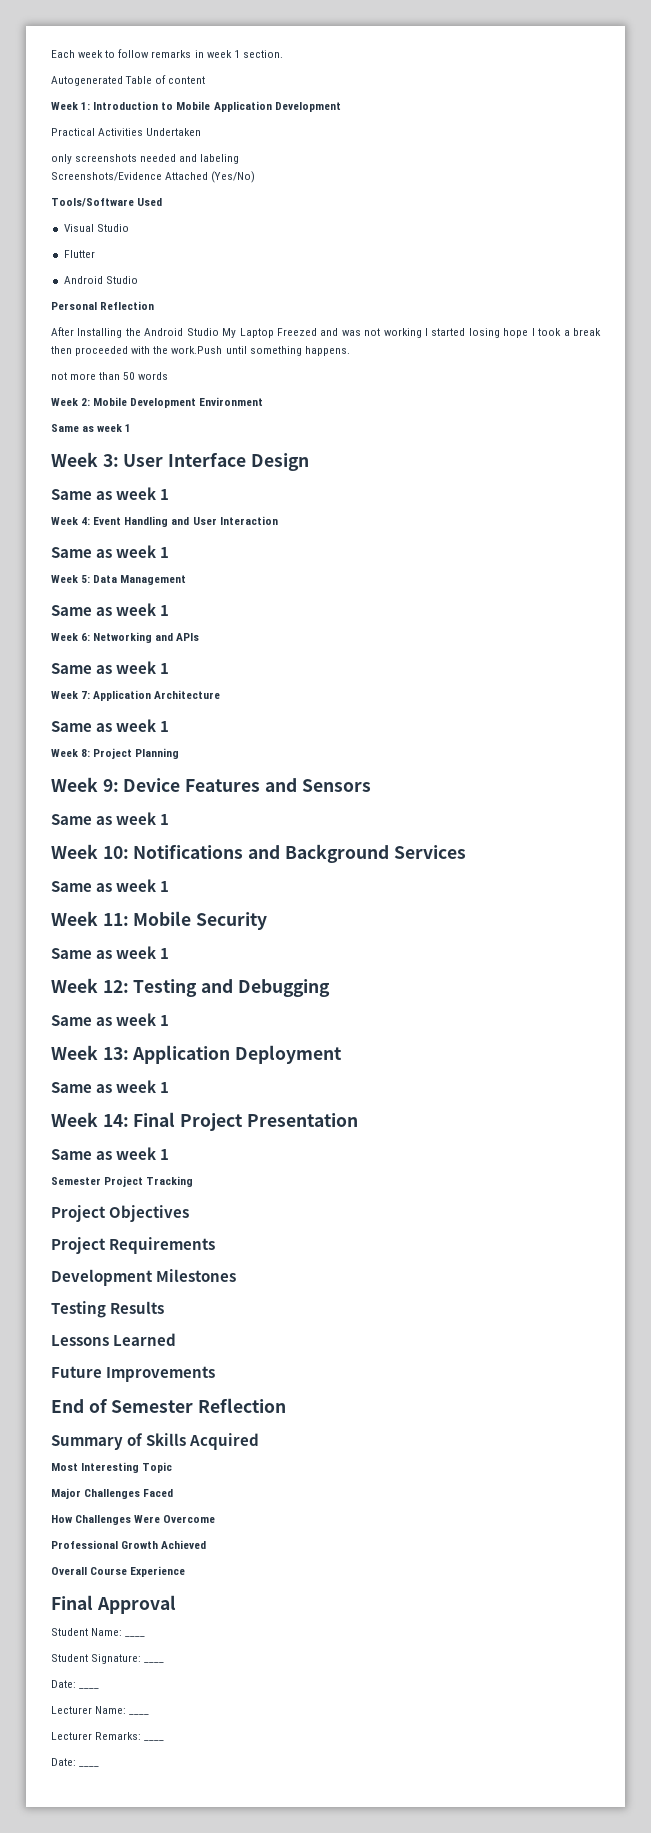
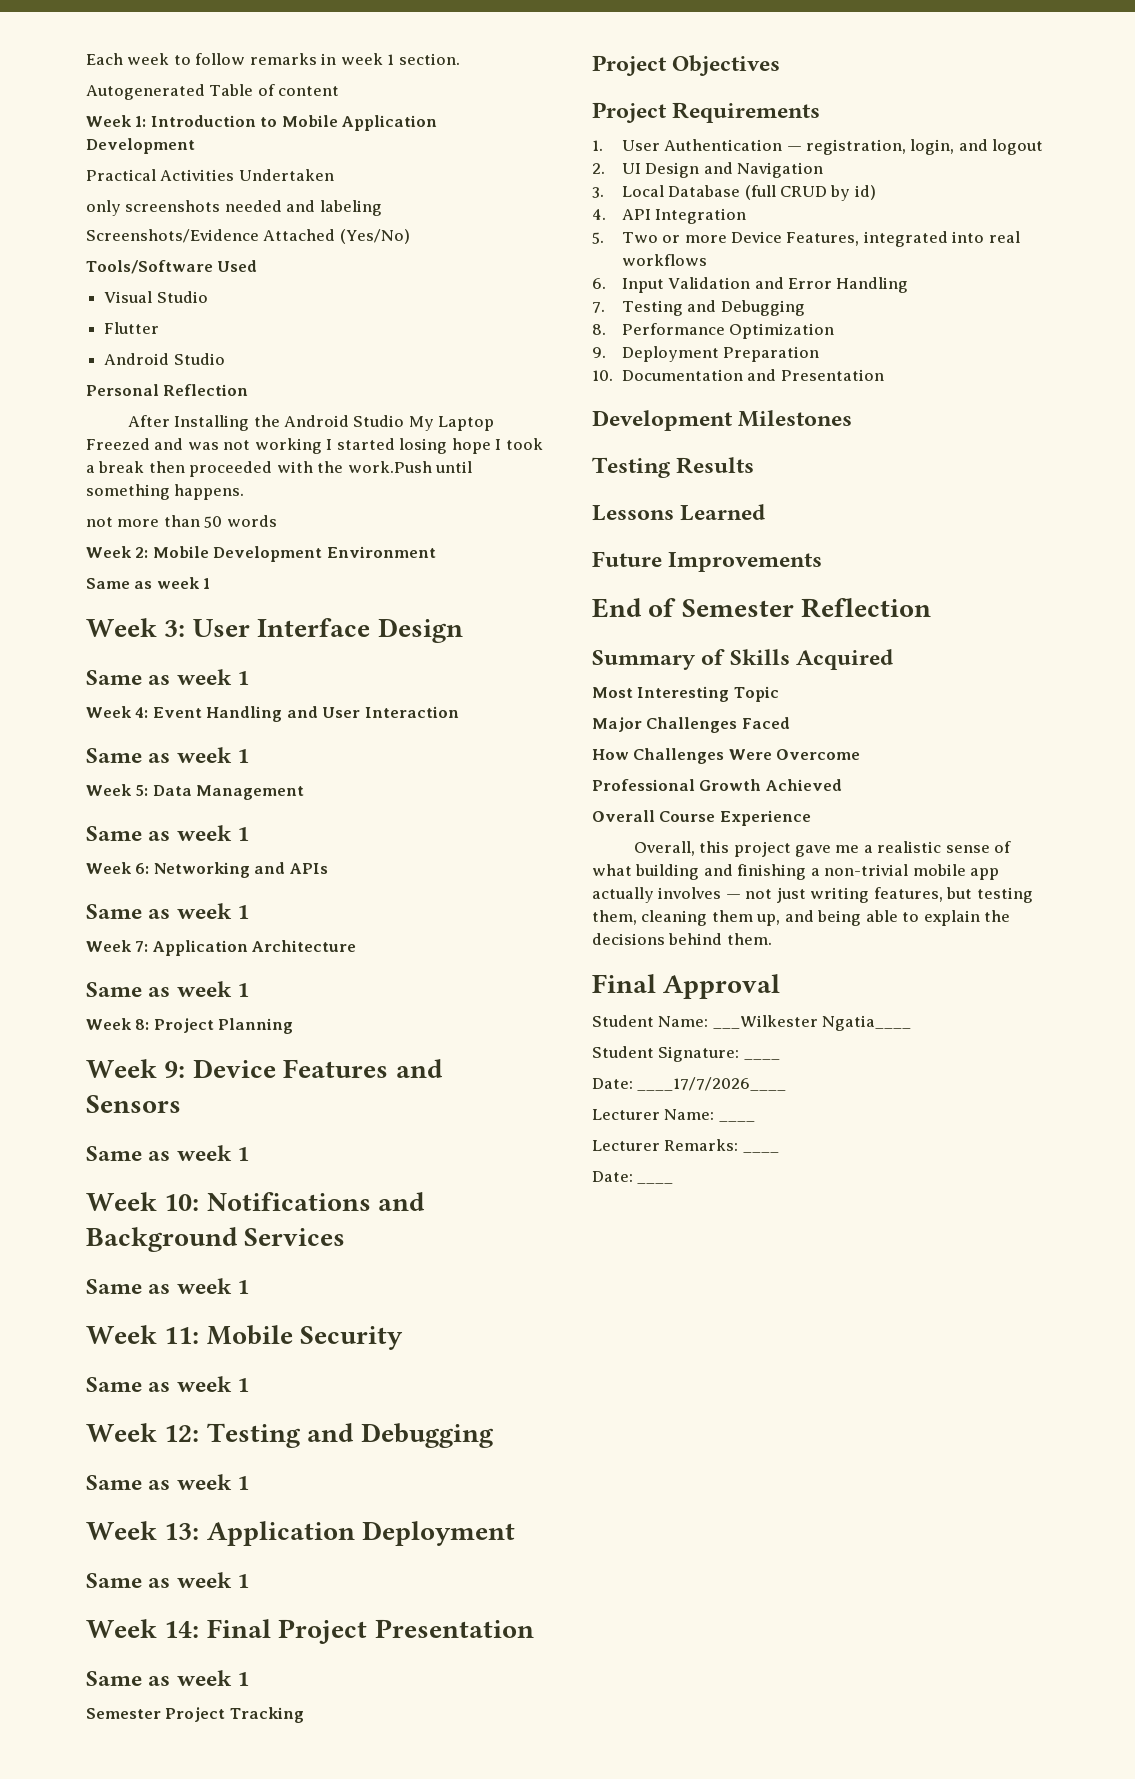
(216, 1245) none -> [592,139,1044,155] [592,162,824,178] [592,185,876,201] [592,208,747,224] [592,231,1020,247] [621,254,707,266] [592,277,909,293] [592,300,805,316] [592,323,835,339] [592,346,820,362] [592,369,884,381] // 1. User Authentication — registration, login, and logout // 2. UI Design and Navigation // 3. Local Database (full CRUD by id) // 4. API Integration // 5. Two or more Device Features, integrated into real workflows // 6. Input Validation and Error Handling // 7. Testing and Debugging // 8. Performance Optimization // 9. Deployment Preparation // 10. Documentation and Presentation
(186, 1571) none -> [633,841,1012,857] [592,864,1000,880] [592,887,1033,903] [592,910,1011,926] [592,933,772,945] // Overall, this project gave me a realistic sense of what building and finishing a non-trivial mobile app actually involves — not just writing features, but testing them, cleaning them up, and being able to explain the decisions behind them.
[125,1636,146,1637] ____ -> [712,1015,912,1031] ___Wilkester Ngatia____
[79,1688,100,1689] ____ -> [637,1077,787,1091] ____17/7/2026____

